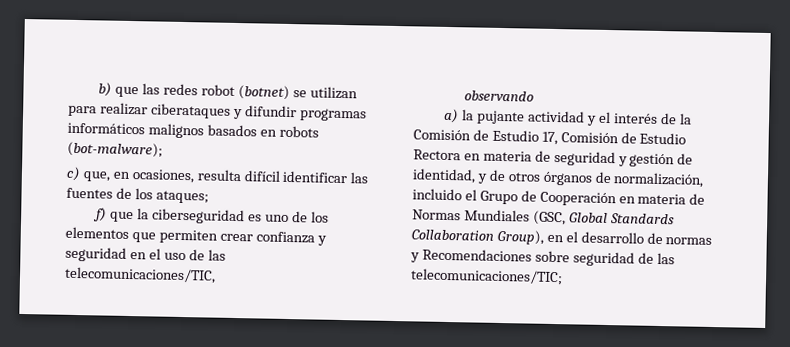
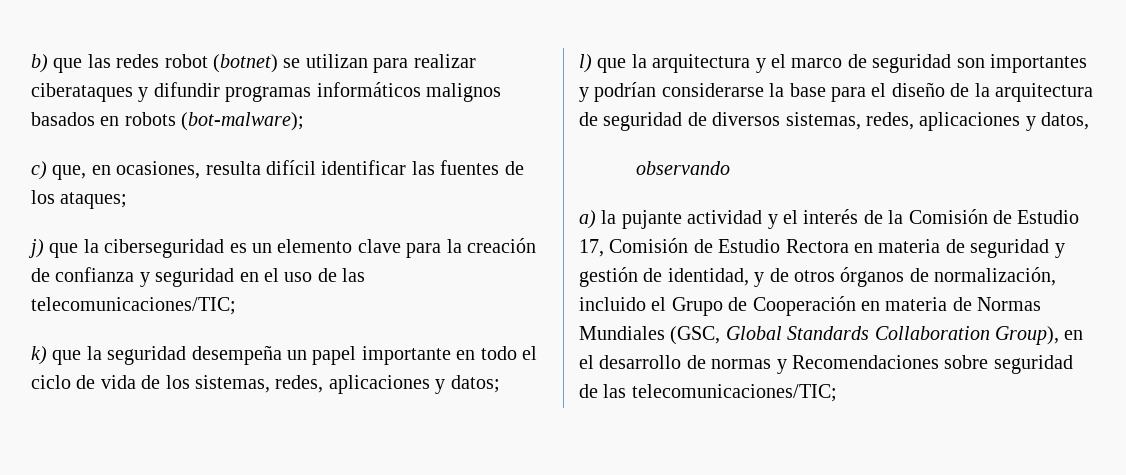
[93,207,108,222] f) -> [28,239,44,258] j)
[264,211,329,223] [65,226,253,244] uno de los elementos que permiten crear -> [252,238,536,258] [31,268,50,282] un elemento clave para la creación de
[64,266,216,284] telecomunicaciones/TIC, -> [31,297,236,315] [31,345,537,365] [31,375,500,394] [579,54,1087,73] [579,82,1093,102] [579,112,1090,131] telecomunicaciones/TIC; // k) que la seguridad desempeña un papel importante en todo el ciclo de vida de los sistemas, redes, aplicaciones y datos; // l) que la arquitectura y el marco de seguridad son importantes y podrían considerarse la base para el diseño de la arquitectura de seguridad de diversos sistemas, redes, aplicaciones y datos,

